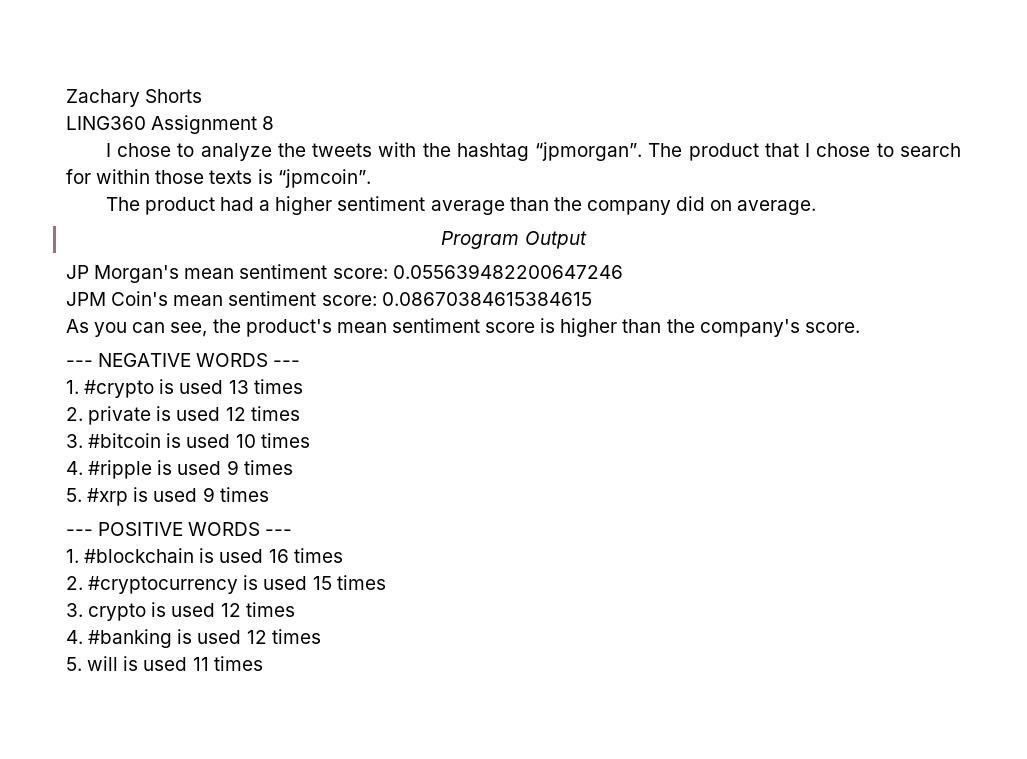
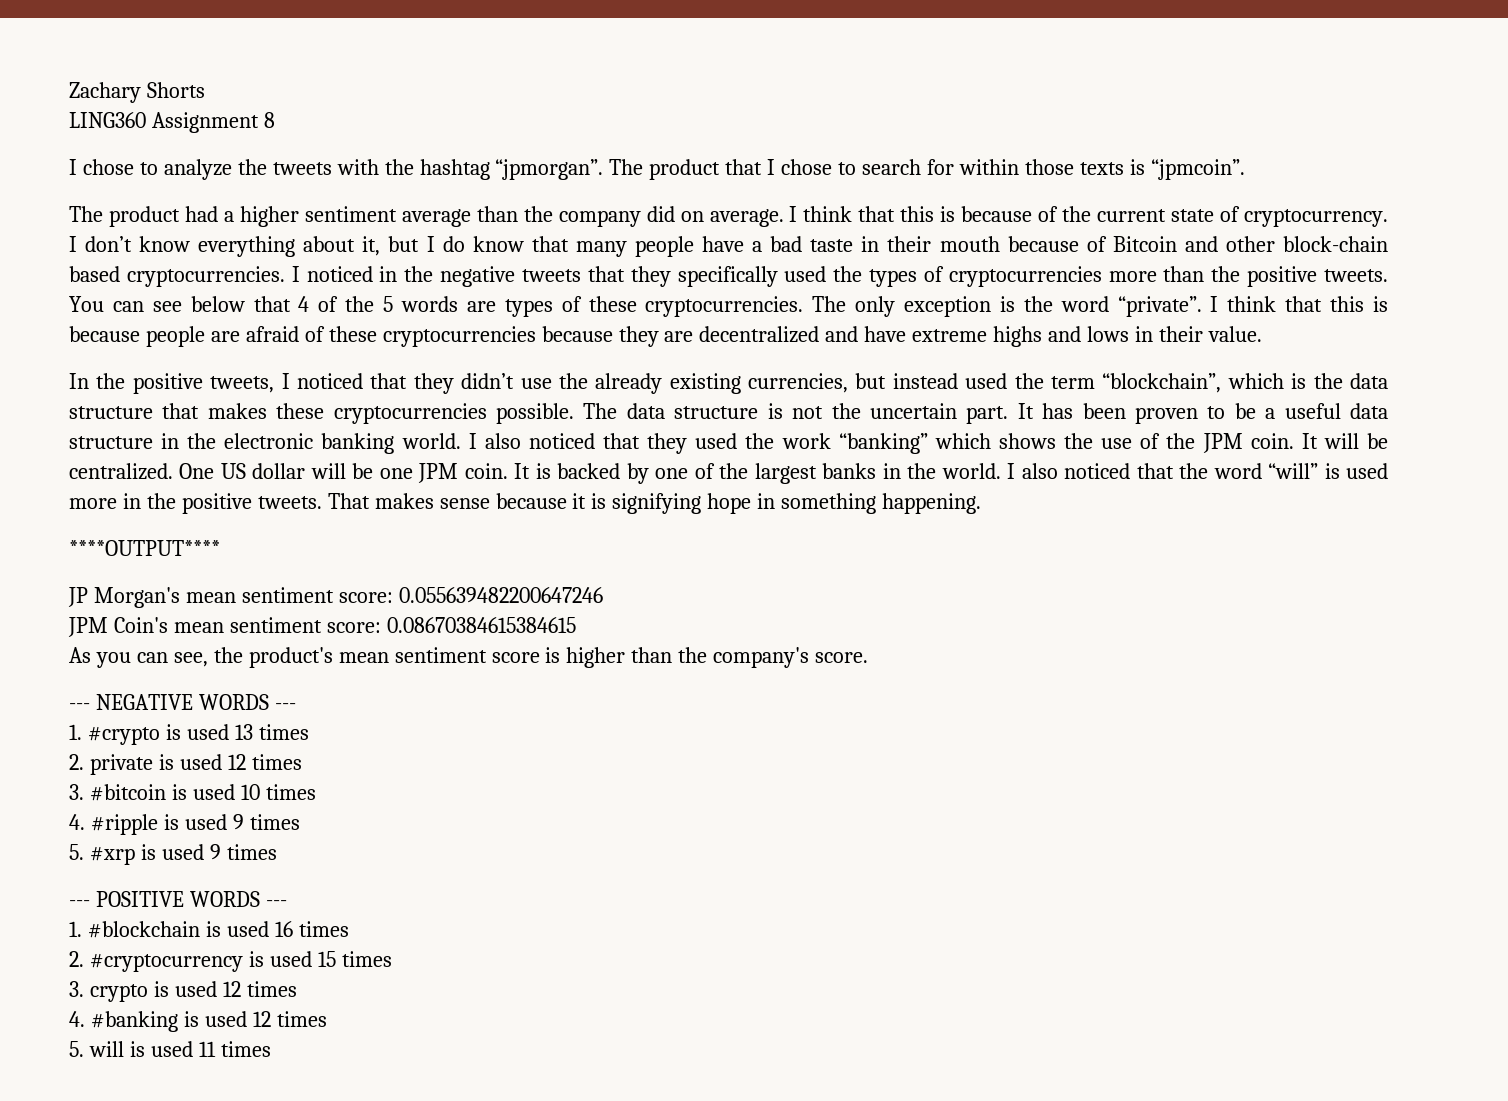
[441,231,587,249] // Program Output -> [789,206,1389,227] [69,236,1388,257] [69,266,1388,287] [69,296,1389,317] [69,326,1262,347] [69,373,1388,394] [69,403,1388,424] [69,433,1388,454] [69,463,1389,484] [69,493,982,514] [69,540,220,556] I think that this is because of the current state of cryptocurrency. I don’t know everything about it, but I do know that many people have a bad taste in their mouth because of Bitcoin and other block-chain based cryptocurrencies. I noticed in the negative tweets that they specifically used the types of cryptocurrencies more than the positive tweets. You can see below that 4 of the 5 words are types of these cryptocurrencies. The only exception is the word “private”. I think that this is because people are afraid of these cryptocurrencies because they are decentralized and have extreme highs and lows in their value. // In the positive tweets, I noticed that they didn’t use the already existing currencies, but instead used the term “blockchain”, which is the data structure that makes these cryptocurrencies possible. The data structure is not the uncertain part. It has been proven to be a useful data structure in the electronic banking world. I also noticed that they used the work “banking” which shows the use of the JPM coin. It will be centralized. One US dollar will be one JPM coin. It is backed by one of the largest banks in the world. I also noticed that the word “will” is used more in the positive tweets. That makes sense because it is signifying hope in something happening. // ****OUTPUT****

